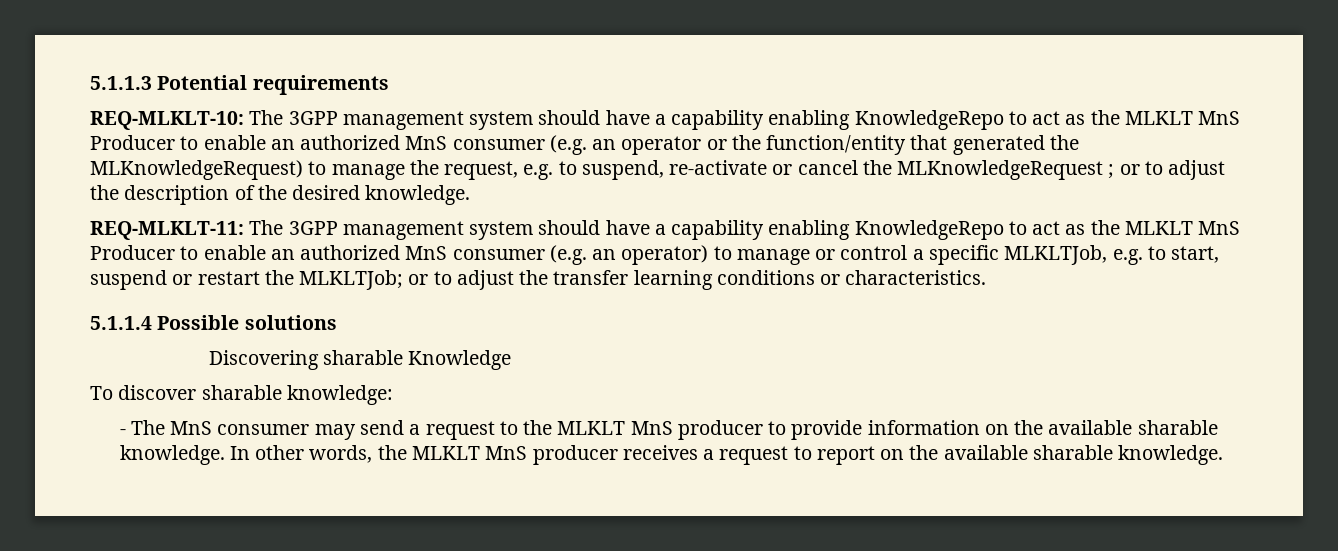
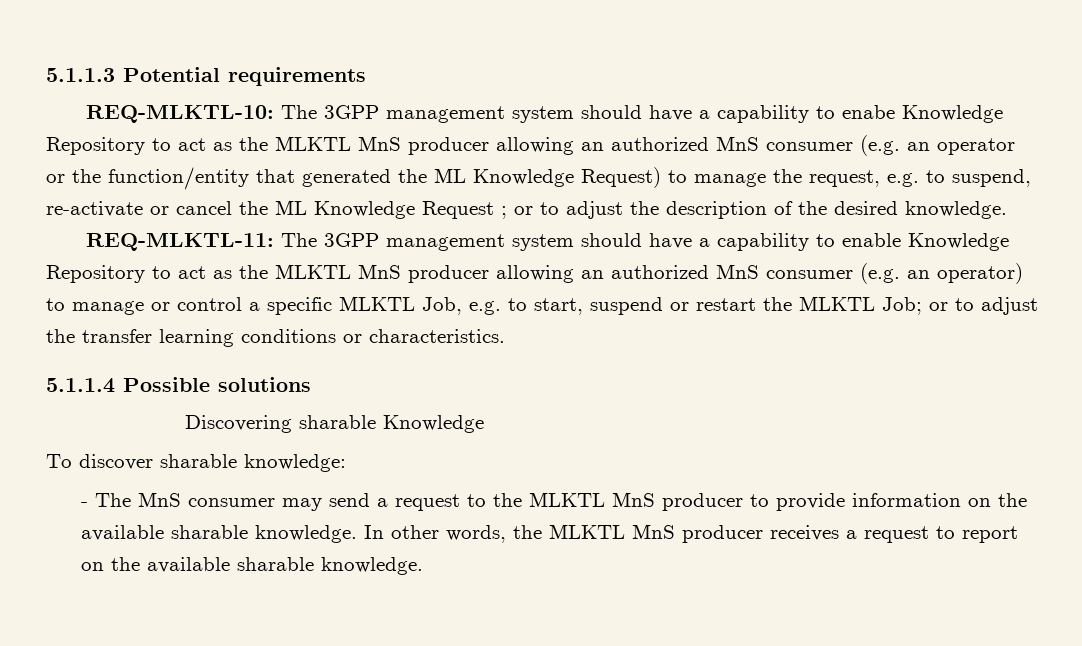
[90,110,1241,130] [90,135,266,150] REQ-MLKLT-10: The 3GPP management system should have a capability enabling KnowledgeRepo to act as the MLKLT MnS Producer to enable -> [85,105,1003,123] [46,136,574,155] REQ-MLKTL-10: The 3GPP management system should have a capability to enabe Knowledge Repository to act as the MLKTL MnS producer allowing
[90,160,303,180] MLKnowledgeRequest) -> [434,167,661,188] ML Knowledge Request)
[897,160,1104,180] MLKnowledgeRequest -> [275,200,494,219] ML Knowledge Request
[90,220,1241,240] [90,245,266,260] REQ-MLKLT-11: The 3GPP management system should have a capability enabling KnowledgeRepo to act as the MLKLT MnS Producer to enable -> [85,233,1009,251] [46,264,574,283] REQ-MLKTL-11: The 3GPP management system should have a capability to enable Knowledge Repository to act as the MLKTL MnS producer allowing
[1004,245,1108,265] MLKLTJob, -> [339,296,462,315] MLKTL Job,
[299,270,404,290] MLKLTJob; -> [799,296,922,315] MLKTL Job;
[557,421,626,435] MLKLT -> [528,492,605,507] MLKTL
[411,446,480,460] MLKLT -> [548,524,625,539] MLKTL

